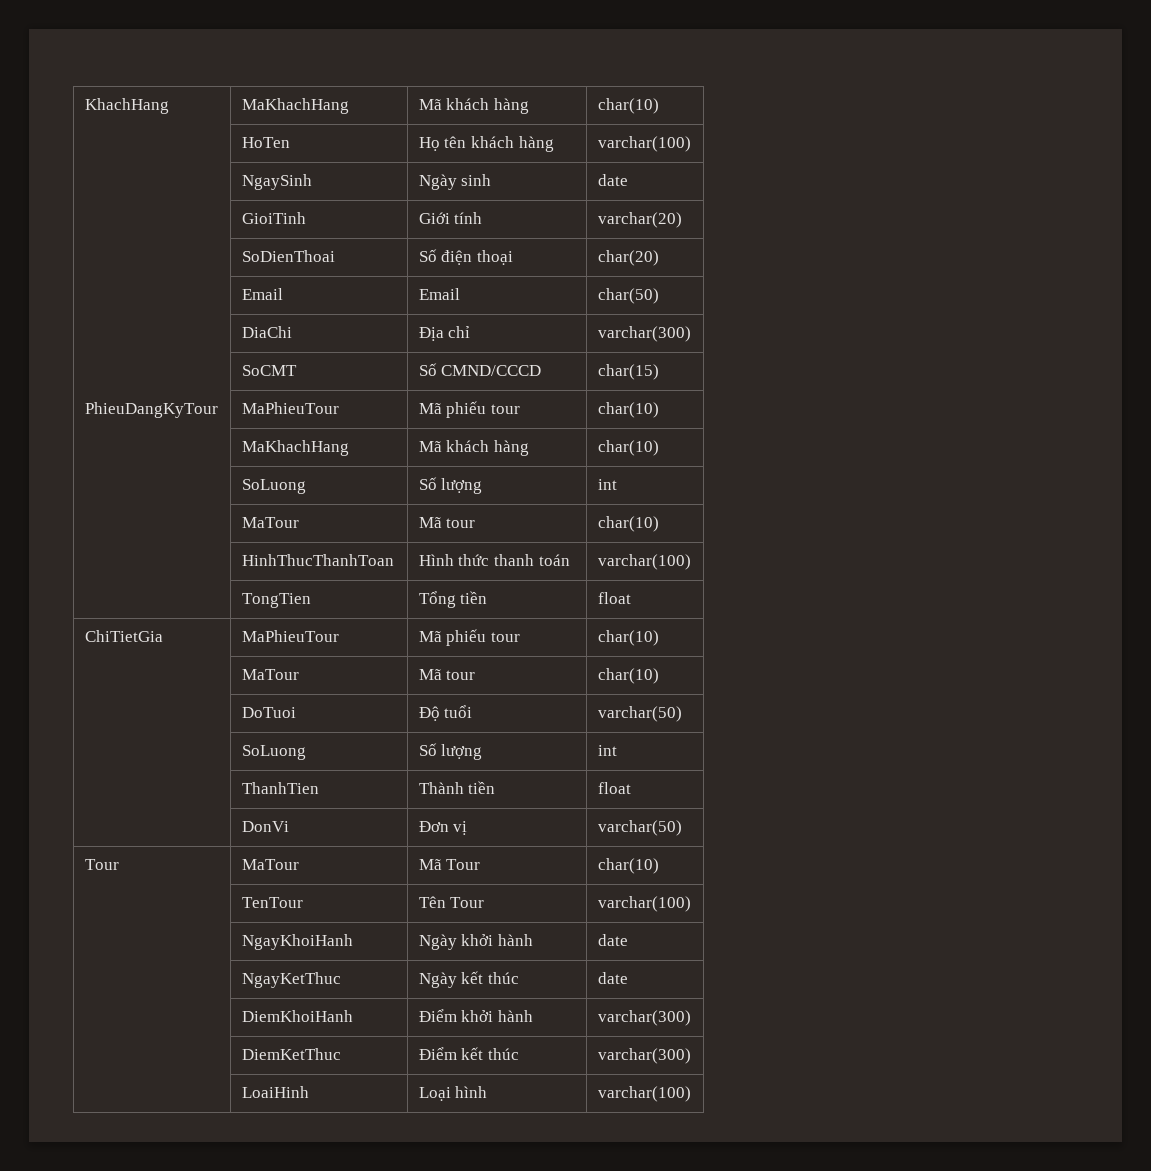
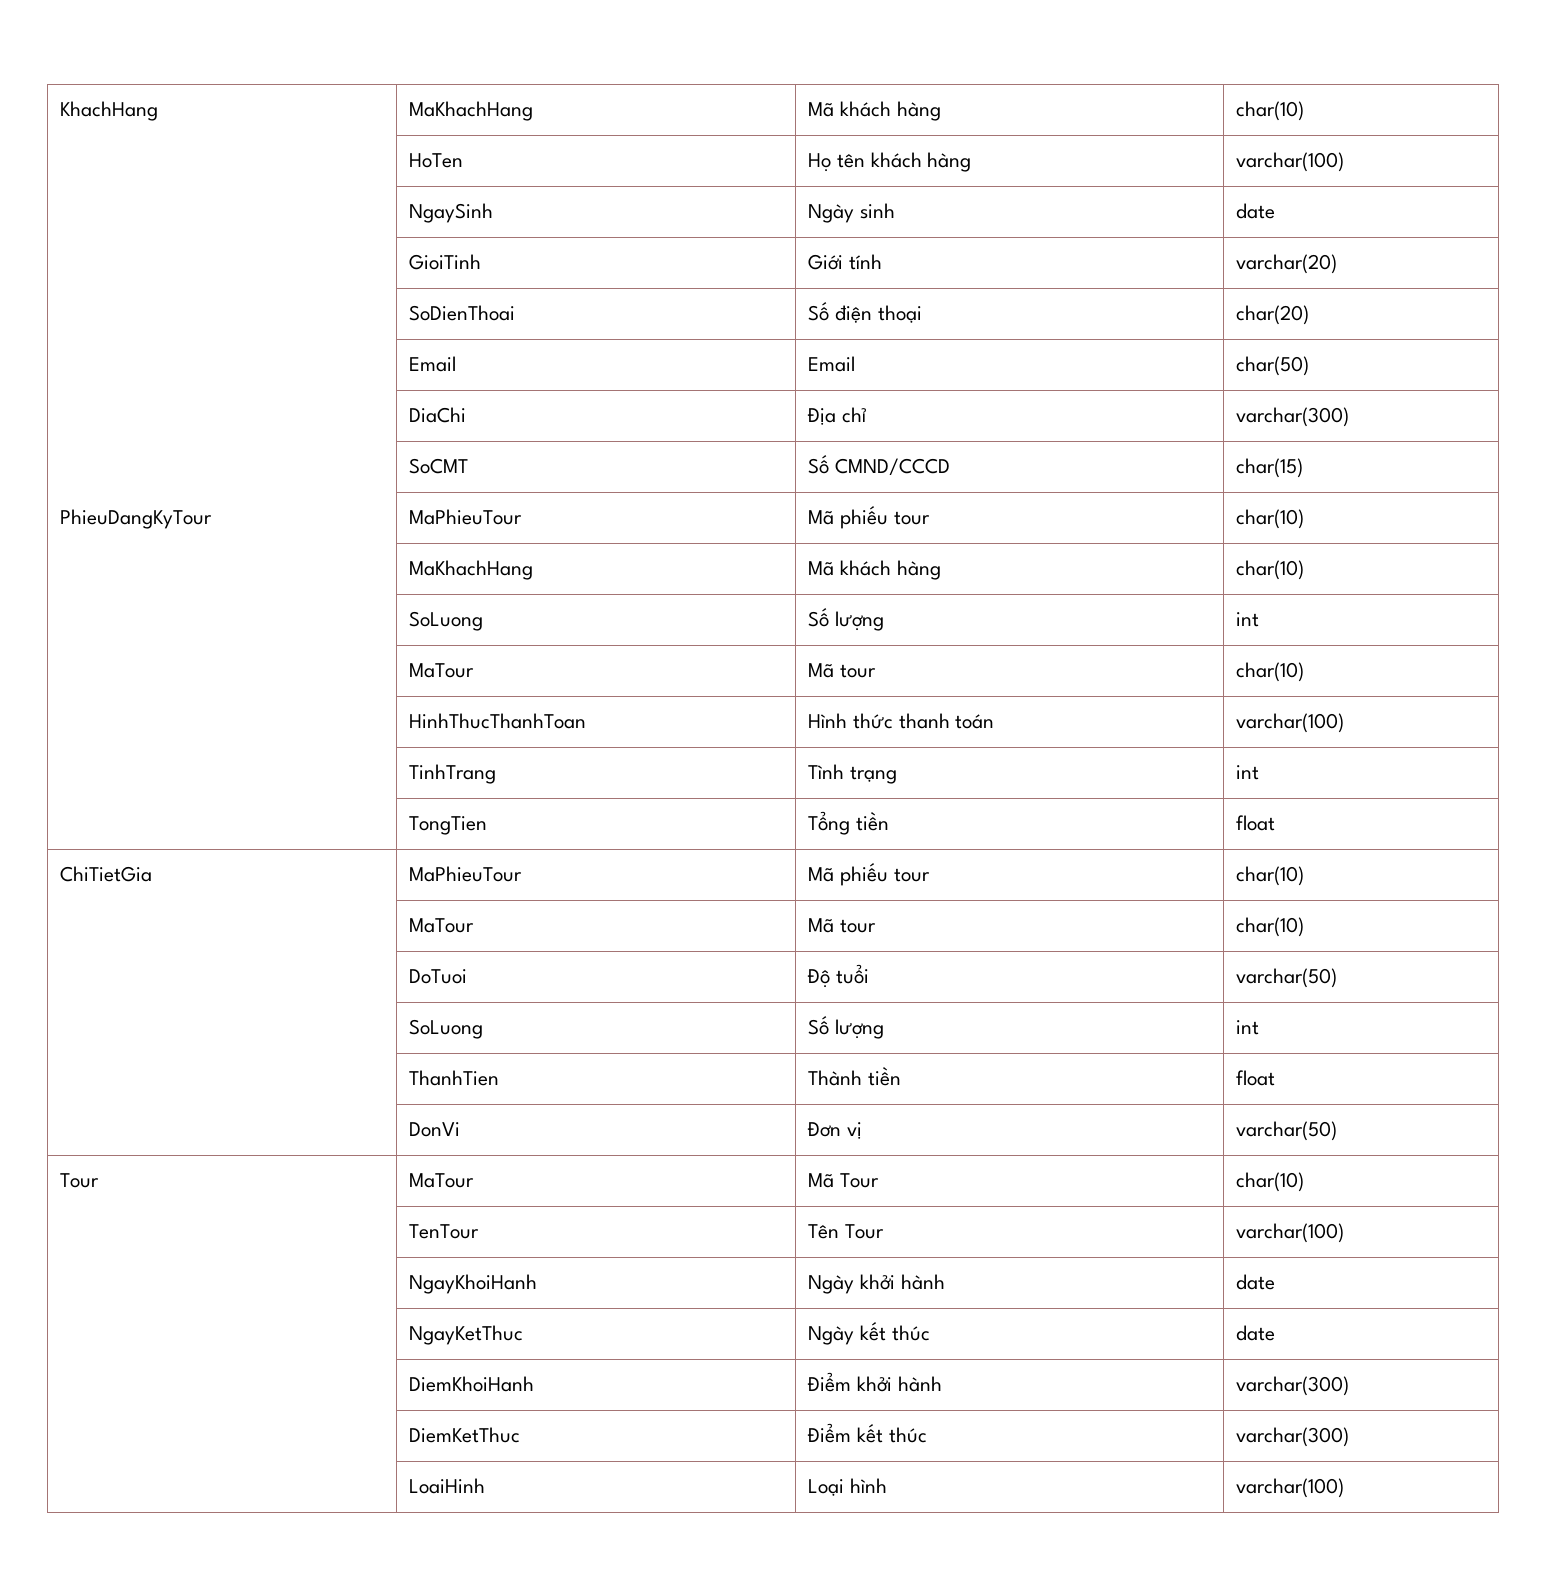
(691, 562) none -> [409,764,497,784] [808,764,898,784] [1236,765,1260,780] // | TinhTrang | Tình trạng | int

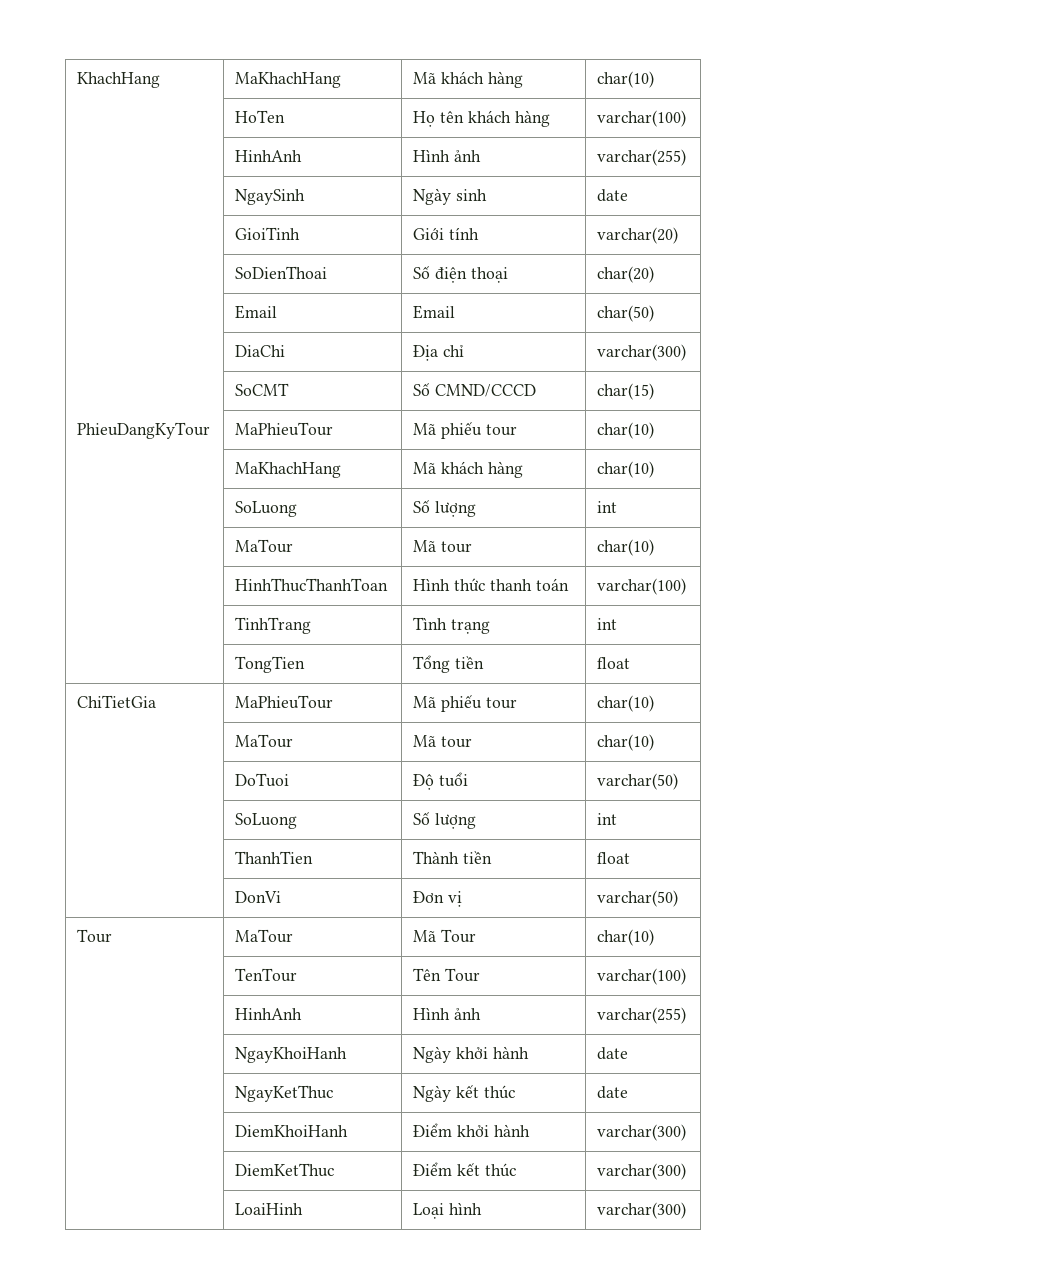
(1345, 162) none -> [235,150,303,162] [413,149,482,162] [597,149,687,166] // | HinhAnh | Hình ảnh | varchar(255)
(1345, 1233) none -> [235,1008,303,1020] [413,1007,482,1020] [597,1007,687,1024] // | HinhAnh | Hình ảnh | varchar(255)
[1236,1478,1345,1498] varchar(100) -> [597,1202,687,1219] varchar(300)

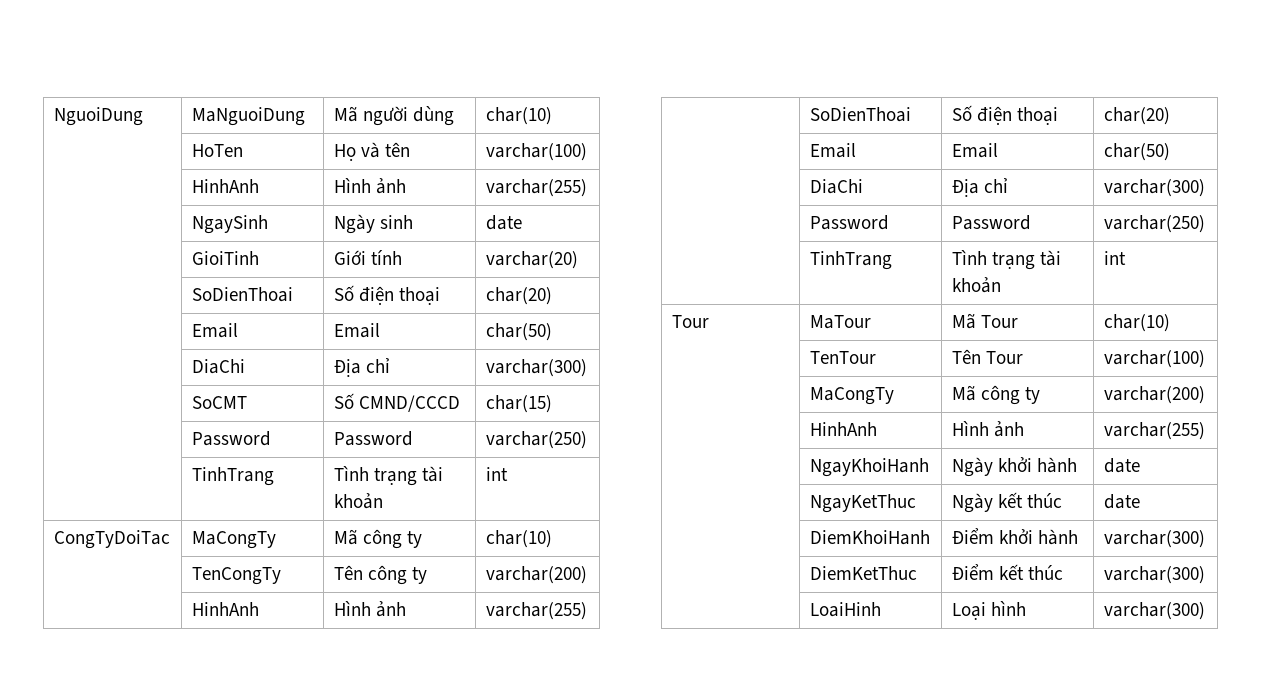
[77,72,161,88] [235,72,342,88] [413,71,523,88] KhachHang | MaKhachHang | Mã khách hàng -> [53,107,143,126] [191,107,305,126] [333,106,454,126] NguoiDung | MaNguoiDung | Mã người dùng
(436, 119) none -> [360,142,380,158] và
[467,110,550,127] khách hàng -> (410, 149) none
[77,422,211,439] [235,422,334,436] [413,422,517,439] [597,422,655,439] [235,462,342,478] [413,461,523,478] [597,461,655,478] [235,501,298,517] [413,500,477,517] [597,501,618,513] [235,539,294,553] [413,540,473,553] [597,539,655,556] [235,578,389,592] [413,578,569,592] [597,578,687,595] [235,617,312,634] [413,617,491,634] [597,618,618,630] [235,656,306,673] [413,655,485,673] [597,657,631,669] [77,695,157,708] [235,695,334,709] [413,695,517,712] [597,695,655,712] [235,734,294,748] [413,735,473,748] [597,734,655,751] [235,773,290,787] [413,772,469,790] [597,773,679,790] [235,813,298,829] [413,812,477,829] [597,813,618,825] [235,851,314,864] [413,851,493,864] [597,852,631,864] [235,891,282,903] [413,891,463,907] [597,890,679,907] PhieuDangKyTour | MaPhieuTour | Mã phiếu tour | char(10) // | MaKhachHang | Mã khách hàng | char(10) // | SoLuong | Số lượng | int // | MaTour | Mã tour | char(10) // | HinhThucThanhToan | Hình thức thanh toán | varchar(100) // | TinhTrang | Tình trạng | int // | TongTien | Tổng tiền | float // ChiTietGia | MaPhieuTour | Mã phiếu tour | char(10) // | MaTour | Mã tour | char(10) // | DoTuoi | Độ tuổi | varchar(50) // | SoLuong | Số lượng | int // | ThanhTien | Thành tiền | float // | DonVi | Đơn vị | varchar(50) -> [191,431,271,446] [333,431,413,446] [485,431,587,449] [191,467,274,486] [333,466,443,486] [333,493,383,509] [485,467,508,481] [53,530,170,549] [191,531,276,549] [333,529,422,549] [485,530,552,548] [191,567,281,585] [333,565,427,585] [485,566,587,584] [191,602,259,616] [333,601,406,617] [485,602,587,620] [809,107,911,122] [951,105,1058,125] [1103,107,1170,125] [809,143,856,158] [951,143,998,158] [1103,143,1170,161] [809,179,863,194] [951,178,1008,197] [1103,179,1205,197] [809,215,889,230] [951,215,1031,230] [1103,215,1205,233] [809,251,892,270] [951,250,1061,270] [951,277,1001,293] [1103,251,1126,265] | Password | Password | varchar(250) // | TinhTrang | Tình trạng tài khoản | int // CongTyDoiTac | MaCongTy | Mã công ty | char(10) // | TenCongTy | Tên công ty | varchar(200) // | HinhAnh | Hình ảnh | varchar(255) // | SoDienThoai | Số điện thoại | char(20) // | Email | Email | char(50) // | DiaChi | Địa chỉ | varchar(300) // | Password | Password | varchar(250) // | TinhTrang | Tình trạng tài khoản | int
(687, 976) none -> [809,387,894,405] [951,385,1040,405] [1103,386,1205,404] // | MaCongTy | Mã công ty | varchar(200)

